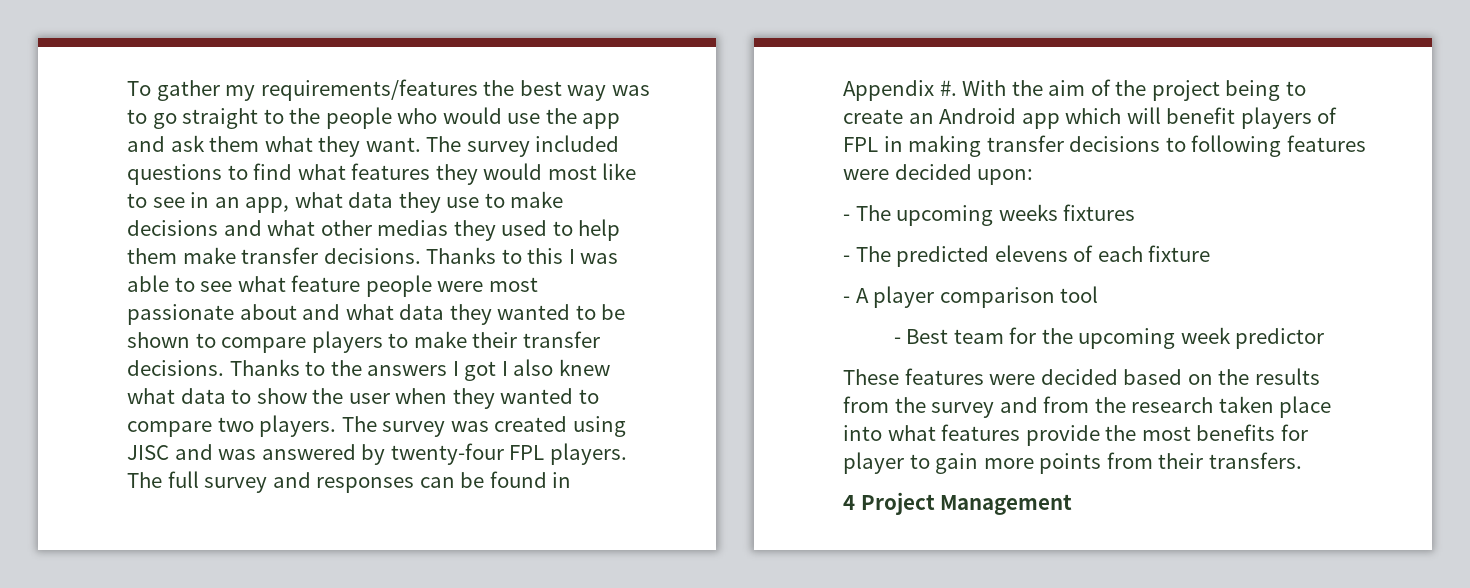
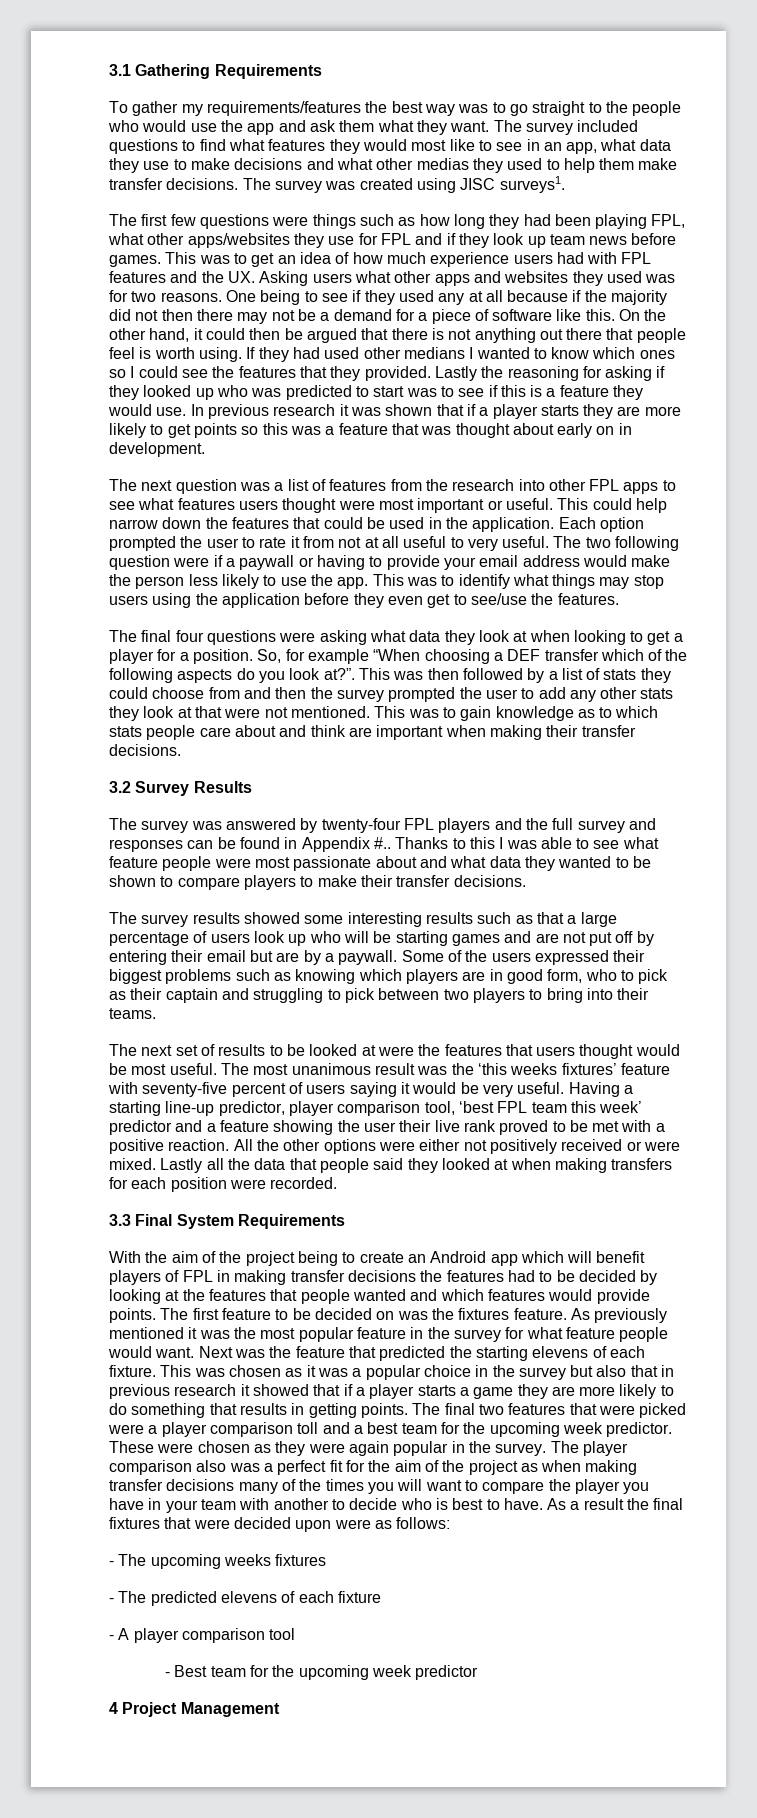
(127, 88) none -> [109,64,322,79] 3.1 Gathering Requirements //
(421, 256) none -> [242,176,565,193] [109,214,686,229] [108,233,677,248] [109,252,652,267] [109,271,676,286] [109,290,668,305] [109,309,667,324] [109,328,686,343] [109,347,675,362] [109,366,666,381] [109,385,644,400] [108,404,681,419] [109,423,632,438] [109,442,205,457] [109,479,676,494] [109,498,667,513] [109,517,644,532] [109,536,680,551] [109,555,671,570] [109,574,664,589] [109,593,619,608] [109,630,683,645] [109,649,688,664] [109,668,671,683] [109,687,674,702] [109,706,659,721] [109,725,636,740] [109,744,181,756] [109,781,252,796] [109,818,656,833] [109,837,391,852] The survey was created using JISC surveys1. // The first few questions were things such as how long they had been playing FPL, what other apps/websites they use for FPL and if they look up team news before games. This was to get an idea of how much experience users had with FPL features and the UX. Asking users what other apps and websites they used was for two reasons. One being to see if they used any at all because if the majority did not then there may not be a demand for a piece of software like this. On the other hand, it could then be argued that there is not anything out there that people feel is worth using. If they had used other medians I wanted to know which ones so I could see the features that they provided. Lastly the reasoning for asking if they looked up who was predicted to start was to see if this is a feature they would use. In previous research it was shown that if a player starts they are more likely to get points so this was a feature that was thought about early on in development. // The next question was a list of features from the research into other FPL apps to see what features users thought were most important or useful. This could help narrow down the features that could be used in the application. Each option prompted the user to rate it from not at all useful to very useful. The two following question were if a paywall or having to provide your email address would make the person less likely to use the app. This was to identify what things may stop users using the application before they even get to see/use the features. // The final four questions were asking what data they look at when looking to get a player for a position. So, for example “When choosing a DEF transfer which of the following aspects do you look at?”. This was then followed by a list of stats they could choose from and then the survey prompted the user to add any other stats they look at that were not mentioned. This was to gain knowledge as to which stats people care about and think are important when making their transfer decisions. // 3.2 Survey Results // The survey was answered by twenty-four FPL players and the full survey and responses can be found in Appendix #..
[229,359,610,381] [127,388,599,409] [127,415,626,437] [127,443,627,465] [127,471,572,493] [843,80,957,101] Thanks to the answers I got I also knew what data to show the user when they wanted to compare two players. The survey was created using JISC and was answered by twenty-four FPL players. The full survey and responses can be found in Appendix #. -> [109,912,617,927] [109,931,654,946] [109,950,646,965] [109,969,669,984] [109,988,650,1003] [109,1008,156,1019] [109,1044,680,1059] [109,1063,670,1075] [108,1082,633,1097] [109,1101,643,1116] [109,1120,665,1135] [109,1139,680,1154] [109,1158,673,1173] [109,1177,338,1192] [109,1214,345,1229] // The survey results showed some interesting results such as that a large percentage of users look up who will be starting games and are not put off by entering their email but are by a paywall. Some of the users expressed their biggest problems such as knowing which players are in good form, who to pick as their captain and struggling to pick between two players to bring into their teams. // The next set of results to be looked at were the features that users thought would be most useful. The most unanimous result was the ‘this weeks fixtures’ feature with seventy-five percent of users saying it would be very useful. Having a starting line-up predictor, player comparison tool, ‘best FPL team this week’ predictor and a feature showing the user their live rank proved to be met with a positive reaction. All the other options were either not positively received or were mixed. Lastly all the data that people said they looked at when making transfers for each position were recorded. // 3.3 Final System Requirements //
[1165,135,1366,157] [843,164,1034,185] to following features were decided upon: -> [420,1270,658,1285] [109,1289,650,1304] [109,1308,668,1323] [109,1327,669,1342] [108,1346,645,1361] [109,1365,675,1380] [109,1384,674,1399] [109,1403,687,1418] [108,1422,673,1437] [109,1441,628,1456] [109,1460,638,1475] [109,1479,650,1494] [109,1498,684,1513] [109,1517,451,1532] the features had to be decided by looking at the features that people wanted and which features would provide points. The first feature to be decided on was the fixtures feature. As previously mentioned it was the most popular feature in the survey for what feature people would want. Next was the feature that predicted the starting elevens of each fixture. This was chosen as it was a popular choice in the survey but also that in previous research it showed that if a player starts a game they are more likely to do something that results in getting points. The final two features that were picked were a player comparison toll and a best team for the upcoming week predictor. These were chosen as they were again popular in the survey. The player comparison also was a perfect fit for the aim of the project as when making transfer decisions many of the times you will want to compare the player you have in your team with another to decide who is best to have. As a result the final fixtures that were decided upon were as follows:
[843,368,1320,385] [843,396,1332,418] [843,424,1308,446] [843,452,1302,474] // These features were decided based on the results from the survey and from the research taken place into what features provide the most benefits for player to gain more points from their transfers. -> (479, 1672) none

